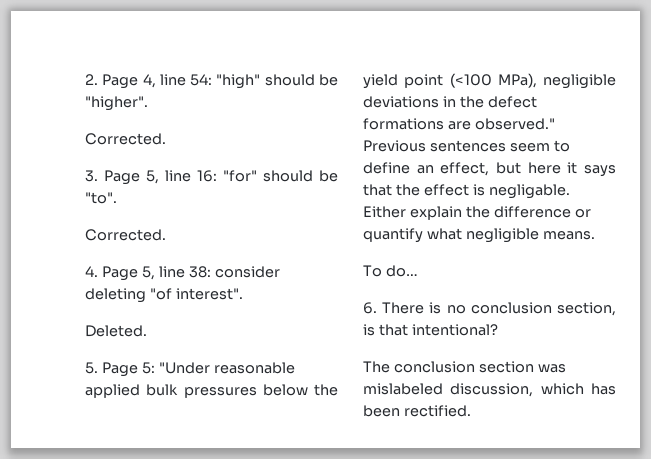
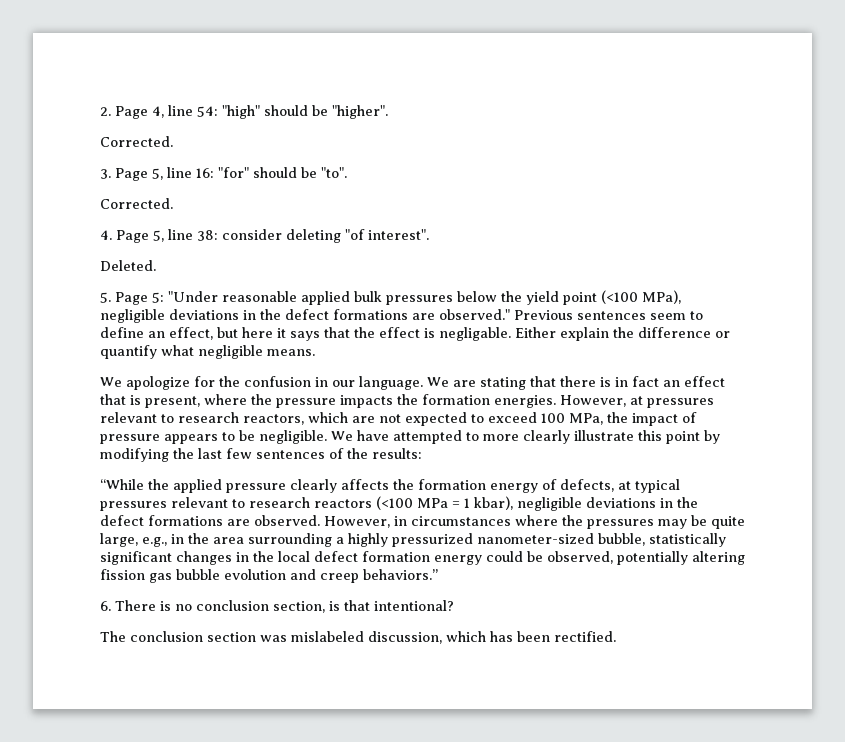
[363,265,418,277] To do… -> [100,376,725,390] [100,394,714,408] [100,412,697,426] [100,430,720,444] [100,448,422,462] [100,479,680,493] [100,496,698,511] [100,515,745,529] [100,533,726,547] [100,551,745,565] [100,569,438,583] We apologize for the confusion in our language. We are stating that there is in fact an effect that is present, where the pressure impacts the formation energies. However, at pressures relevant to research reactors, which are not expected to exceed 100 MPa, the impact of pressure appears to be negligible. We have attempted to more clearly illustrate this point by modifying the last few sentences of the results: // “While the applied pressure clearly affects the formation energy of defects, at typical pressures relevant to research reactors (<100 MPa = 1 kbar), negligible deviations in the defect formations are observed. However, in circumstances where the pressures may be quite large, e.g., in the area surrounding a highly pressurized nanometer-sized bubble, statistically significant changes in the local defect formation energy could be observed, potentially altering fission gas bubble evolution and creep behaviors.”

